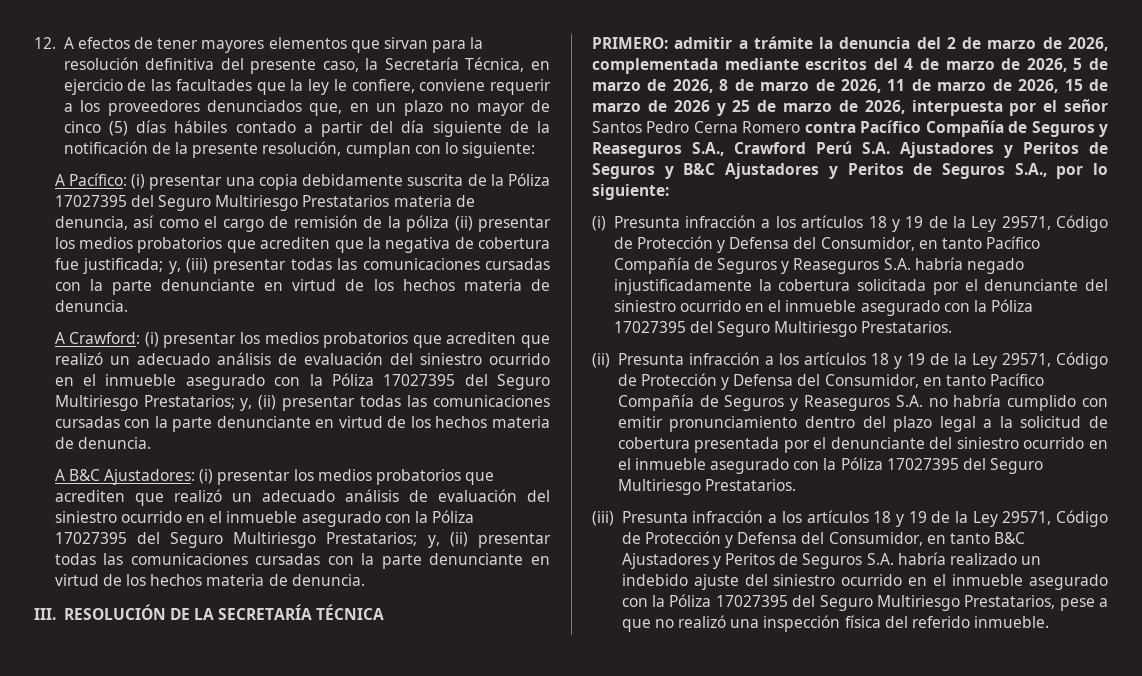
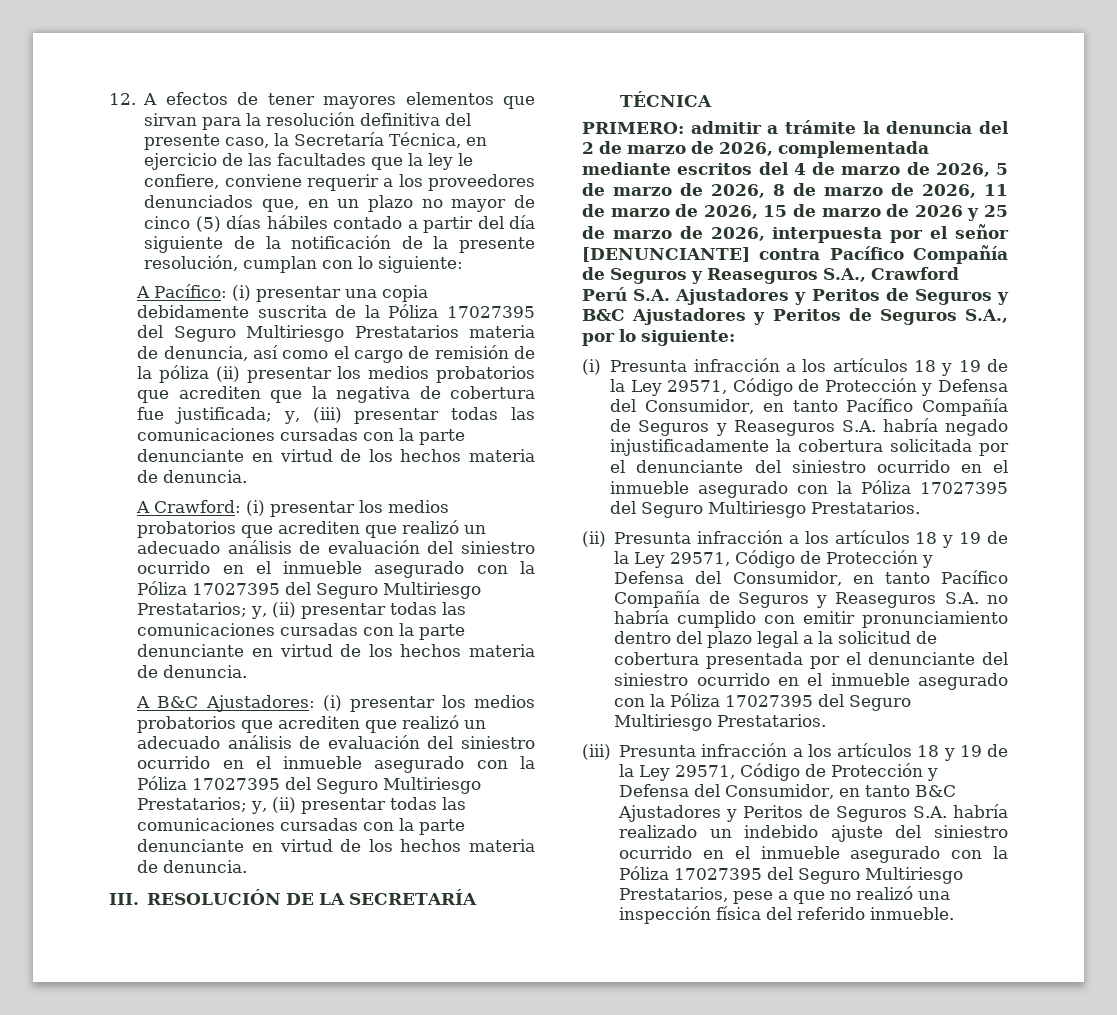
[592,121,801,133] Santos Pedro Cerna Romero -> [582,247,750,262] [DENUNCIANTE]

